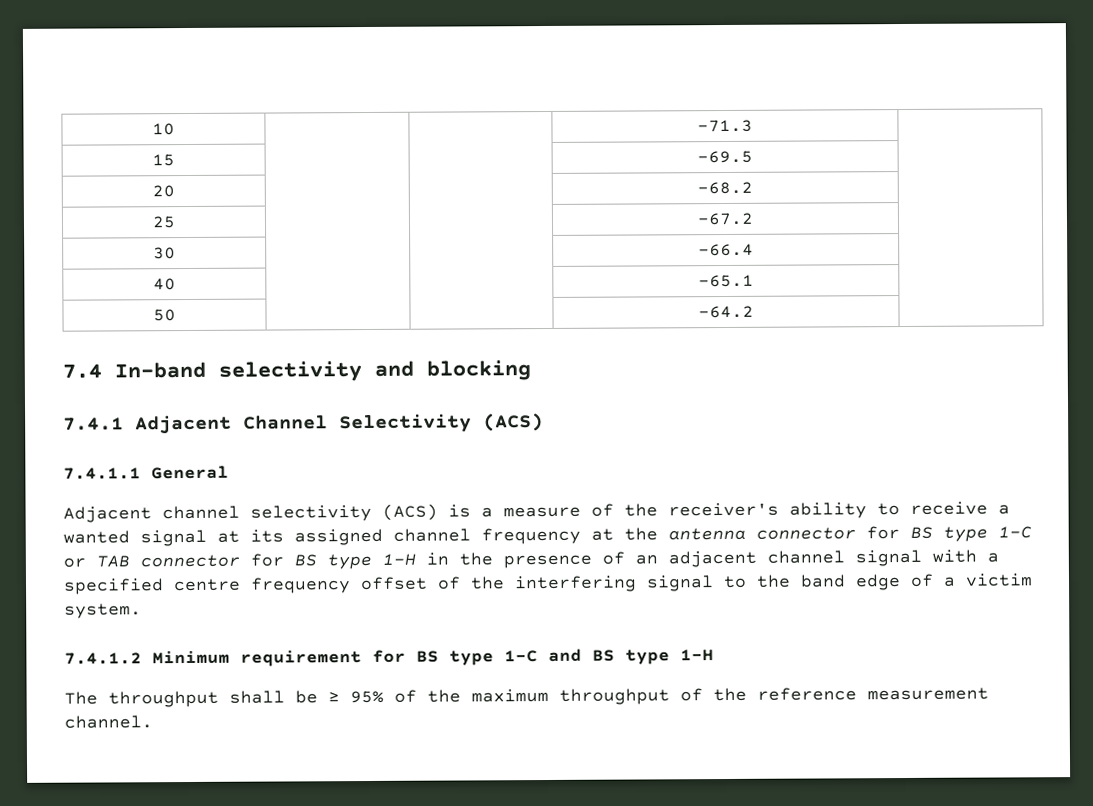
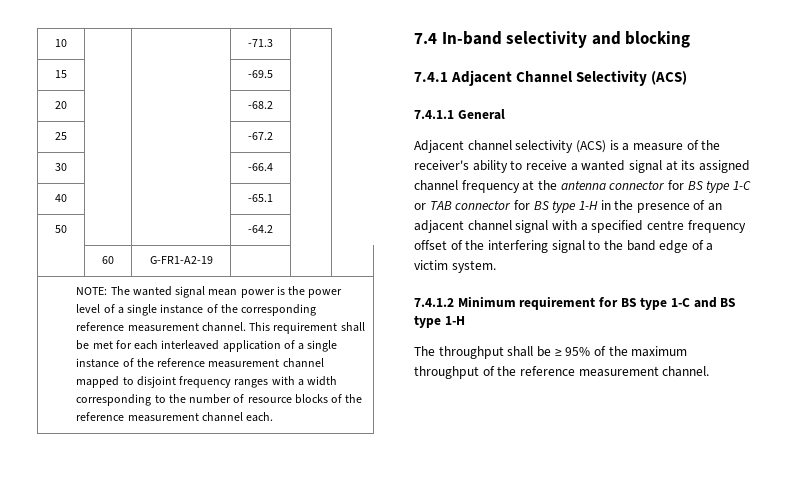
(754, 312) none -> [102,256,114,264] [149,256,213,264] [76,286,343,298] [76,304,317,316] [76,322,365,334] [76,340,338,352] [76,358,324,368] [76,376,338,388] [76,394,363,406] [76,412,274,422] // | 60 | G-FR1-A2-19 | | | // NOTE: The wanted signal mean power is the power level of a single instance of the corresponding reference measurement channel. This requirement shall be met for each interleaved application of a single instance of the reference measurement channel mapped to disjoint frequency ranges with a width corresponding to the number of resource blocks of the reference measurement channel each.

